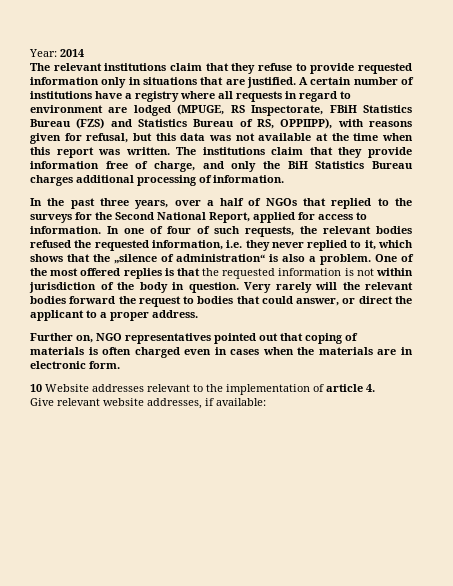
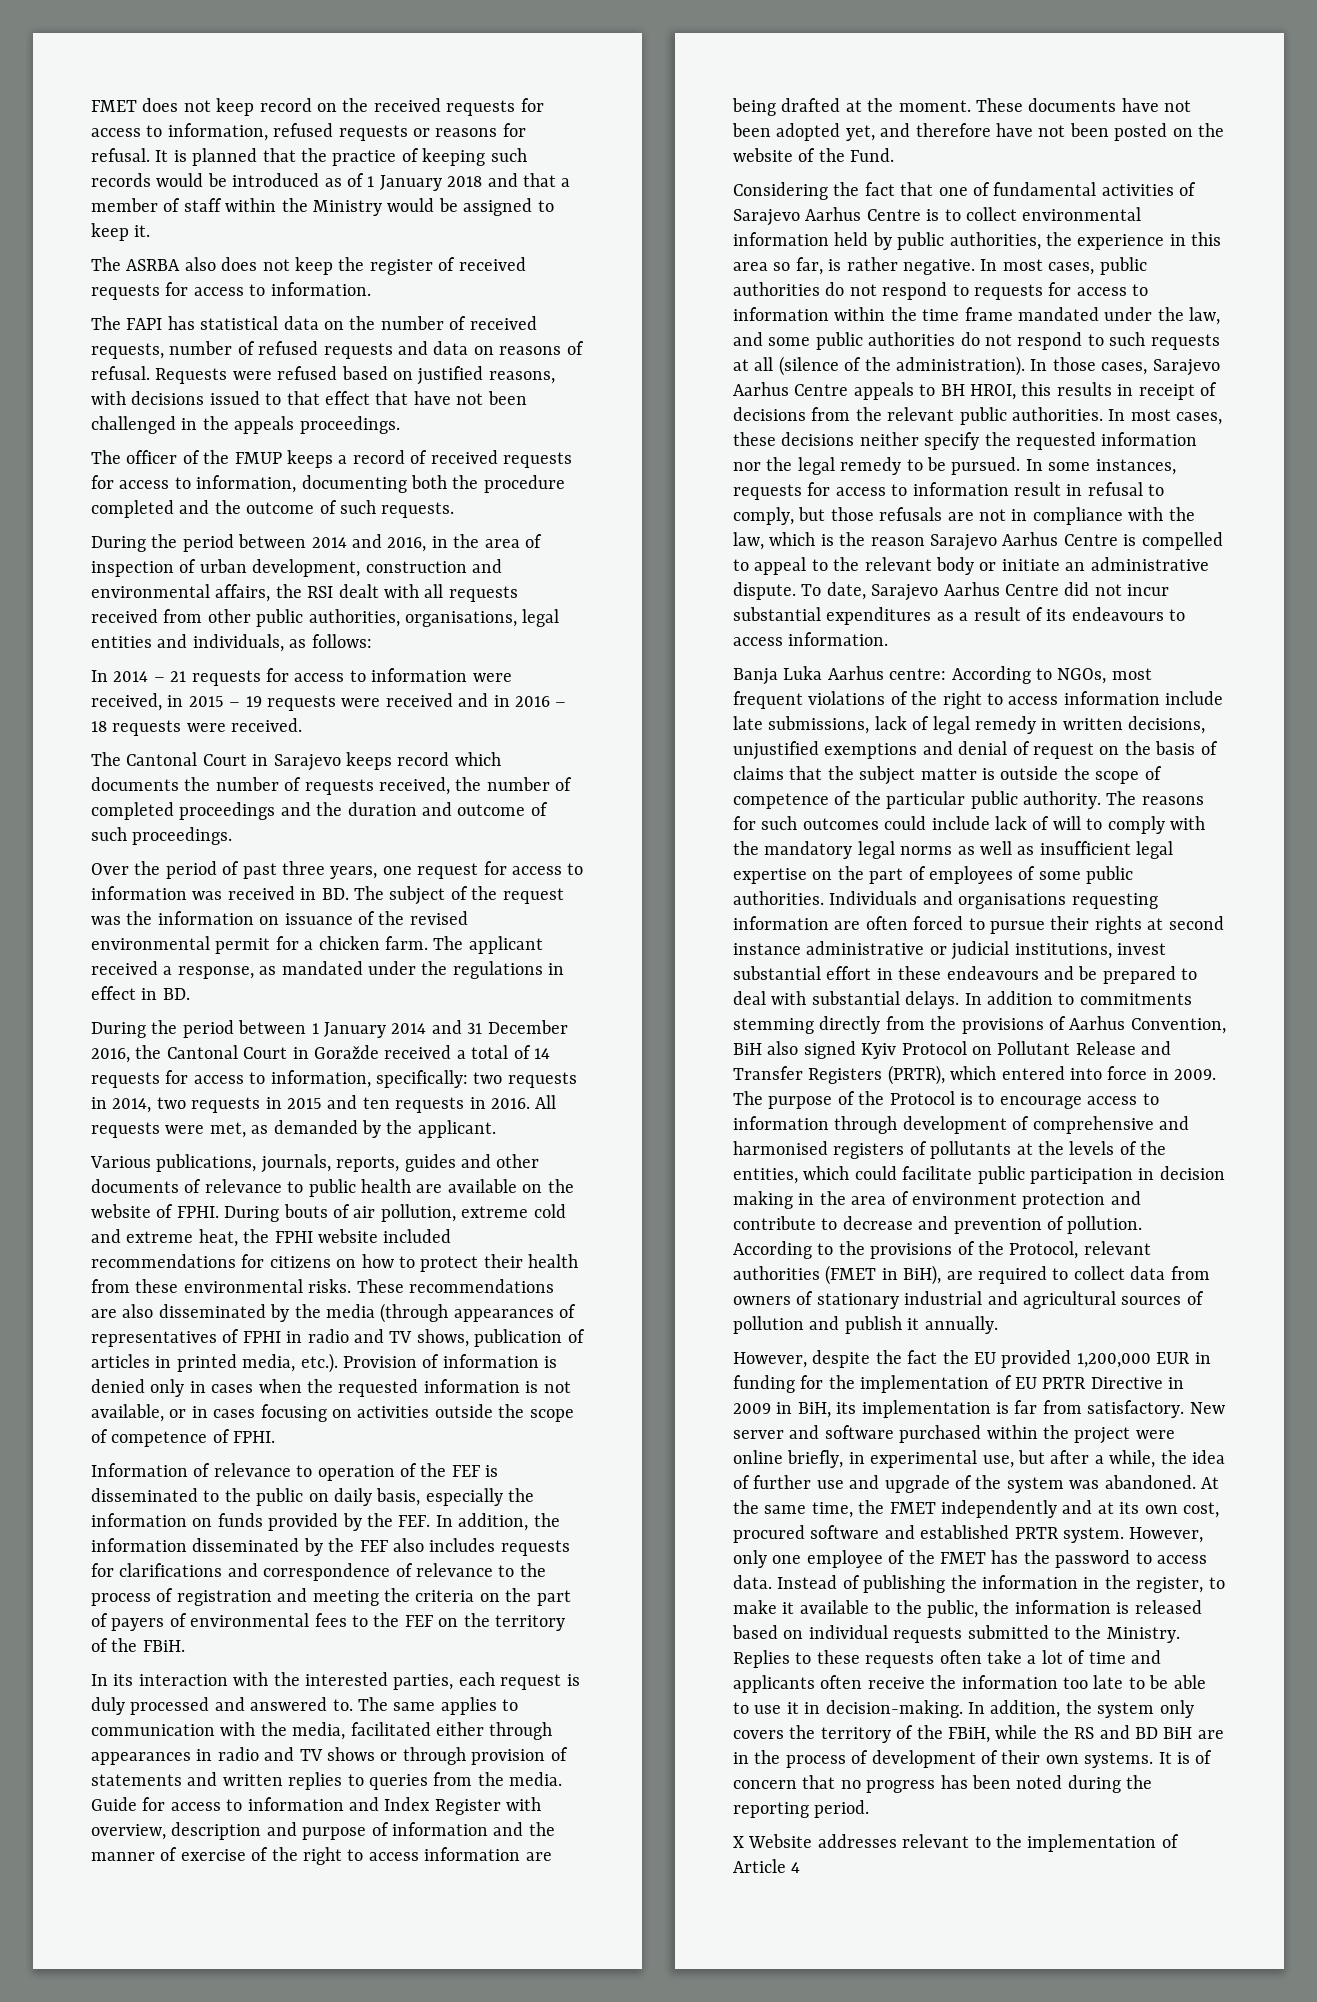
[29,49,84,57] [30,63,413,74] [30,77,415,88] [30,91,351,102] [30,104,412,116] [30,118,412,129] [30,133,414,144] [30,147,412,158] [30,161,413,172] [30,175,284,186] [30,198,413,209] [30,212,367,223] [30,226,412,237] [30,240,414,251] [30,254,414,265] [30,268,200,279] Year: 2014 // The relevant institutions claim that they refuse to provide requested information only in situations that are justified. A certain number of institutions have a registry where all requests in regard to environment are lodged (MPUGE, RS Inspectorate, FBiH Statistics Bureau (FZS) and Statistics Bureau of RS, OPPIIPP), with reasons given for refusal, but this data was not available at the time when this report was written. The institutions claim that they provide information free of charge, and only the BiH Statistics Bureau charges additional processing of information. // In the past three years, over a half of NGOs that replied to the surveys for the Second National Report, applied for access to information. In one of four of such requests, the relevant bodies refused the requested information, i.e. they never replied to it, which shows that the „silence of administration“ is also a problem. One of the most offered replies is that -> [91,98,544,116] [91,123,526,141] [91,148,527,166] [91,173,571,191] [91,198,554,216] [91,223,151,241] [91,257,526,275] [91,282,371,300] [91,316,537,330] [91,341,584,359] [91,366,555,385] [91,391,527,405] [91,416,400,434] [91,450,572,468] [91,475,565,493] [91,500,455,518] [91,534,542,552] [91,559,502,577] [91,584,518,602] [91,609,560,627] [91,634,372,652] [91,668,512,686] [91,693,567,711] [91,718,303,736] [91,752,501,771] [91,777,573,795] [91,802,548,820] [91,827,233,845] [91,861,584,879] [91,886,564,905] [91,911,468,925] [91,936,543,954] [91,961,565,979] [91,986,190,1000] [91,1020,568,1038] [91,1045,550,1063] [91,1070,577,1088] [91,1095,557,1113] [91,1120,496,1138] [90,1154,540,1173] [91,1179,574,1197] [91,1204,566,1222] [91,1229,452,1247] [91,1254,579,1272] [91,1279,554,1293] [91,1303,577,1323] [91,1329,585,1347] [91,1353,558,1373] [91,1379,302,1397] FMET does not keep record on the received requests for access to information, refused requests or reasons for refusal. It is planned that the practice of keeping such records would be introduced as of 1 January 2018 and that a member of staff within the Ministry would be assigned to keep it. // The ASRBA also does not keep the register of received requests for access to information. // The FAPI has statistical data on the number of received requests, number of refused requests and data on reasons of refusal. Requests were refused based on justified reasons, with decisions issued to that effect that have not been challenged in the appeals proceedings. // The officer of the FMUP keeps a record of received requests for access to information, documenting both the procedure completed and the outcome of such requests. // During the period between 2014 and 2016, in the area of inspection of urban development, construction and environmental affairs, the RSI dealt with all requests received from other public authorities, organisations, legal entities and individuals, as follows: // In 2014 – 21 requests for access to information were received, in 2015 – 19 requests were received and in 2016 – 18 requests were received. // The Cantonal Court in Sarajevo keeps record which documents the number of requests received, the number of completed proceedings and the duration and outcome of such proceedings. // Over the period of past three years, one request for access to information was received in BD. The subject of the request was the information on issuance of the revised environmental permit for a chicken farm. The applicant received a response, as mandated under the regulations in effect in BD. // During the period between 1 January 2014 and 31 December 2016, the Cantonal Court in Goražde received a total of 14 requests for access to information, specifically: two requests in 2014, two requests in 2015 and ten requests in 2016. All requests were met, as demanded by the applicant. // Various publications, journals, reports, guides and other documents of relevance to public health are available on the website of FPHI. During bouts of air pollution, extreme cold and extreme heat, the FPHI website included recommendations for citizens on how to protect their health from these environmental risks. These recommendations are also disseminated by the media (through appearances of representatives of FPHI in radio and TV shows, publication of articles in printed media, etc.). Provision of information is denied only in cases when
[376,268,414,276] [29,282,413,293] [30,296,412,307] [30,310,198,321] [30,333,358,344] [30,347,413,358] [30,361,120,369] [30,384,42,392] within jurisdiction of the body in question. Very rarely will the relevant bodies forward the request to bodies that could answer, or direct the applicant to a proper address. // Further on, NGO representatives pointed out that coping of materials is often charged even in cases when the materials are in electronic form. // 10 -> [91,1404,574,1422] [91,1429,276,1447] [91,1463,499,1481] [91,1488,535,1506] [91,1513,560,1531] [91,1538,570,1556] [91,1563,546,1581] [91,1588,571,1606] [91,1613,565,1631] [91,1638,185,1652] [91,1672,580,1690] [91,1697,519,1715] [91,1722,553,1740] [91,1747,568,1765] [91,1772,563,1790] [91,1797,542,1815] [91,1822,555,1840] [91,1847,552,1865] [732,98,1192,116] [732,123,1224,141] [733,148,895,162] [733,182,1197,200] [733,207,1142,226] [733,232,1222,250] [733,257,1147,275] [733,282,1149,300] [733,307,1221,325] [733,332,1220,350] [733,356,1220,376] [733,382,1217,400] [733,407,1223,425] [733,432,1198,450] [733,457,1176,475] [733,482,1165,500] [733,507,1195,525] [733,532,1223,551] [733,557,1209,575] [733,582,1170,601] [733,607,1186,625] [733,632,889,646] [733,666,1152,685] [733,691,1224,709] [733,716,1206,734] [733,741,1218,760] [733,766,1162,785] [733,791,1204,809] [733,816,1205,834] [733,841,1174,859] [733,866,1134,884] [733,891,1158,909] [733,916,1224,934] [733,941,1166,960] [733,966,1198,984] [733,991,1192,1009] [733,1016,1226,1034] [733,1041,1172,1059] [733,1065,1217,1085] [733,1091,1159,1109] [733,1116,1189,1134] [733,1141,1167,1159] [733,1166,1225,1184] [733,1191,1141,1209] [733,1216,1143,1234] [733,1241,1151,1259] [733,1265,1210,1285] [733,1291,1204,1309] [733,1316,998,1334] [733,1350,1211,1368] [733,1375,1185,1393] [733,1400,1225,1418] [733,1425,1175,1444] [733,1450,1225,1468] [733,1475,1219,1493] [733,1500,1219,1518] [733,1525,1204,1543] [733,1550,1207,1568] [733,1575,1225,1593] [733,1600,1202,1618] [732,1625,1180,1643] [733,1650,1161,1668] [733,1675,1206,1693] [733,1700,1194,1718] [733,1725,1224,1743] [733,1750,1213,1768] [733,1775,1153,1793] [733,1800,870,1818] [733,1836,744,1848] available, or in cases focusing on activities outside the scope of competence of FPHI. // Information of relevance to operation of the FEF is disseminated to the public on daily basis, especially the information on funds provided by the FEF. In addition, the information disseminated by the FEF also includes requests for clarifications and correspondence of relevance to the process of registration and meeting the criteria on the part of payers of environmental fees to the FEF on the territory of the FBiH. // In its interaction with the interested parties, each request is duly processed and answered to. The same applies to communication with the media, facilitated either through appearances in radio and TV shows or through provision of statements and written replies to queries from the media. Guide for access to information and Index Register with overview, description and purpose of information and the manner of exercise of the right to access information are being drafted at the moment. These documents have not been adopted yet, and therefore have not been posted on the website of the Fund. // Considering the fact that one of fundamental activities of Sarajevo Aarhus Centre is to collect environmental information held by public authorities, the experience in this area so far, is rather negative. In most cases, public authorities do not respond to requests for access to information within the time frame mandated under the law, and some public authorities do not respond to such requests at all (silence of the administration). In those cases, Sarajevo Aarhus Centre appeals to BH HROI, this results in receipt of decisions from the relevant public authorities. In most cases, these decisions neither specify the requested information nor the legal remedy to be pursued. In some instances, requests for access to information result in refusal to comply, but those refusals are not in compliance with the law, which is the reason Sarajevo Aarhus Centre is compelled to appeal to the relevant body or initiate an administrative dispute. To date, Sarajevo Aarhus Centre did not incur substantial expenditures as a result of its endeavours to access information. // Banja Luka Aarhus centre: According to NGOs, most frequent violations of the right to access information include late submissions, lack of legal remedy in written decisions, unjustified exemptions and denial of request on the basis of claims that the subject matter is outside the scope of competence of the particular public authority. The reasons for such outcomes could include lack of will to comply with the mandatory legal norms as well as insufficient legal expertise on the part of employees of some public authorities. Individuals and organisations requesting information are often forced to pursue their rights at second instance administrative or judicial institutions, invest substantial effort in these endeavours and be prepared to deal with substantial delays. In addition to commitments stemming directly from the provisions of Aarhus Convention, BiH also signed Kyiv Protocol on Pollutant Release and Transfer Registers (PRTR), which entered into force in 2009. The purpose of the Protocol is to encourage access to information through development of comprehensive and harmonised registers of pollutants at the levels of the entities, which could facilitate public participation in decision making in the area of environment protection and contribute to decrease and prevention of pollution. According to the provisions of the Protocol, relevant authorities (FMET in BiH), are required to collect data from owners of stationary industrial and agricultural sources of pollution and publish it annually. // However, despite the fact the EU provided 1,200,000 EUR in funding for the implementation of EU PRTR Directive in 2009 in BiH, its implementation is far from satisfactory. New server and software purchased within the project were online briefly, in experimental use, but after a while, the idea of further use and upgrade of the system was abandoned. At the same time, the FMET independently and at its own cost, procured software and established PRTR system. However, only one employee of the FMET has the password to access data. Instead of publishing the information in the register, to make it available to the public, the information is released based on individual requests submitted to the Ministry. Replies to these requests often take a lot of time and applicants often receive the information too late to be able to use it in decision-making. In addition, the system only covers the territory of the FBiH, while the RS and BD BiH are in the process of development of their own systems. It is of concern that no progress has been noted during the reporting period. // X
[326,384,375,392] [30,398,266,409] article 4. // Give relevant website addresses, if available: -> [733,1859,801,1873] Article 4

